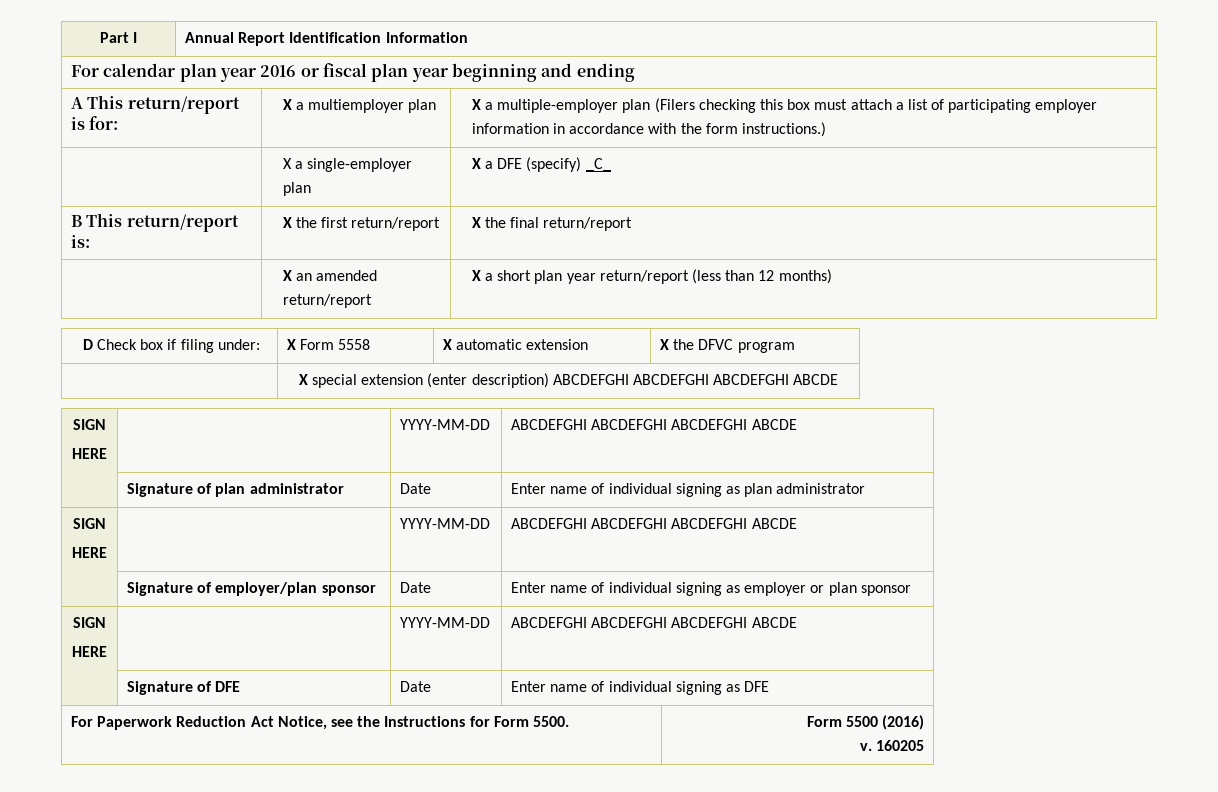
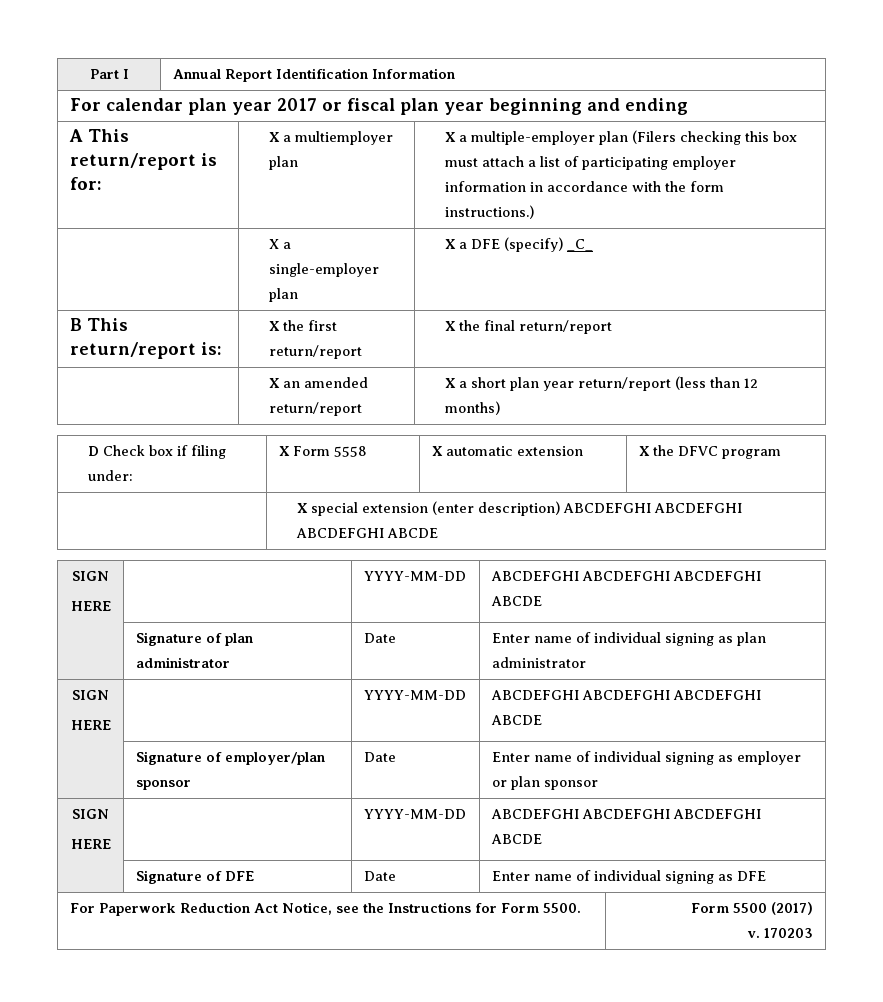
[260,65,297,77] 2016 -> [276,98,317,111] 2017
[881,715,924,730] (2016) -> [771,902,814,915] (2017)
[875,740,924,751] 160205 -> [764,928,814,938] 170203

